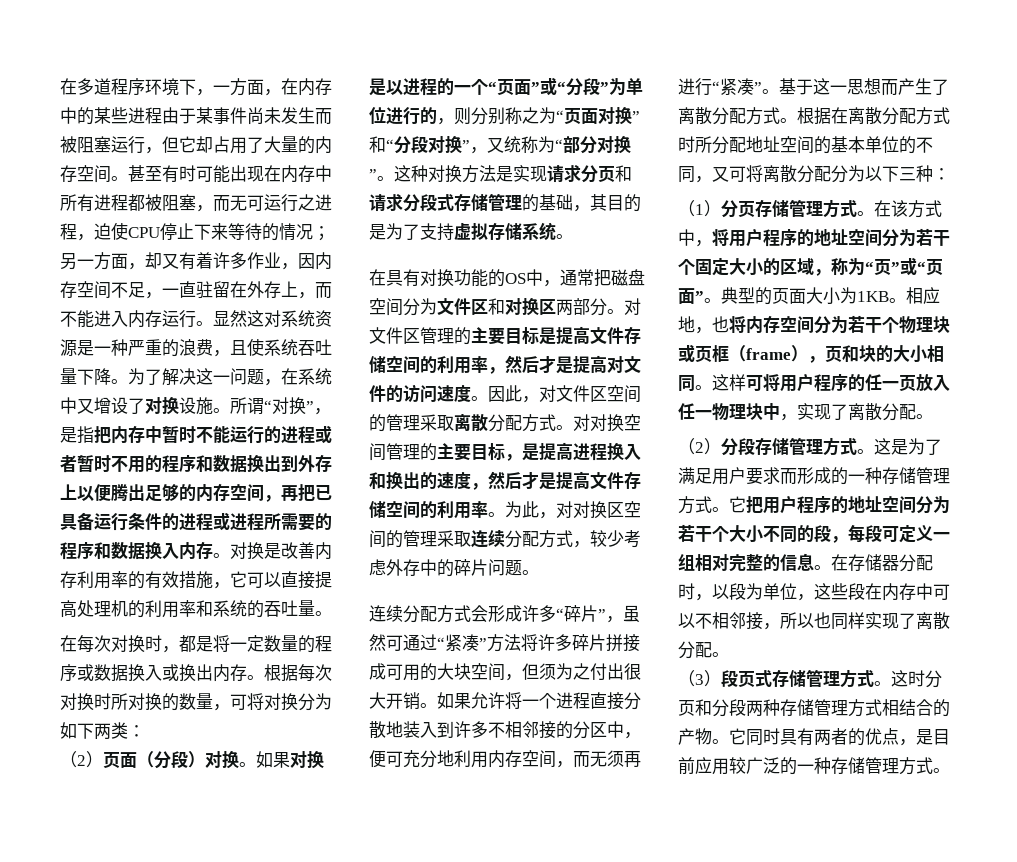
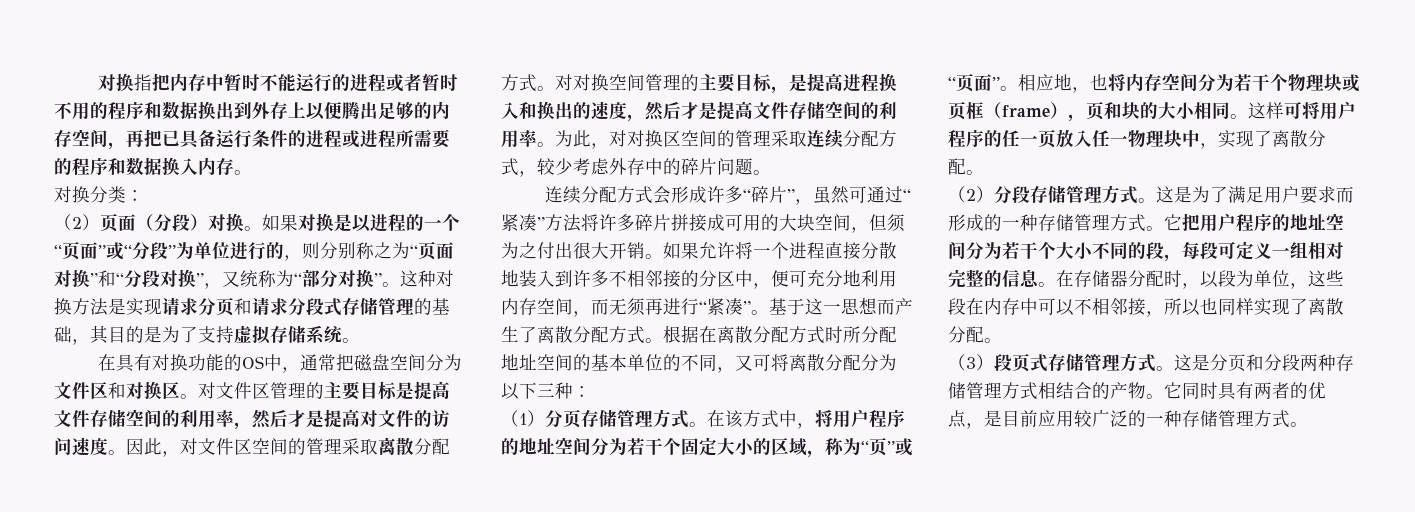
[60,78,332,96] [60,107,332,125] [60,136,332,154] [60,165,332,183] [60,194,332,212] [60,222,330,241] [60,252,332,270] [60,281,332,299] [60,310,332,328] [60,338,332,357] [60,368,332,386] [60,397,331,415] [60,427,77,443] 在多道程序环境下，一方面，在内存中的某些进程由于某事件尚未发生而被阻塞运行，但它却占用了大量的内存空间。甚至有时可能出现在内存中所有进程都被阻塞，而无可运行之进程，迫使CPU停止下来等待的情况；另一方面，却又有着许多作业，因内存空间不足，一直驻留在外存上，而不能进入内存运行。显然这对系统资源是一种严重的浪费，且使系统吞吐量下降。为了解决这一问题，在系统中又增设了对换设施。所谓“对换”，是 -> [97,73,134,92] 对换
[230,542,332,560] [60,571,332,589] [60,600,332,618] [60,635,332,653] [60,664,332,682] [60,693,332,711] [60,722,111,739] 对换是改善内存利用率的有效措施，它可以直接提高处理机的利用率和系统的吞吐量。 // 在每次对换时，都是将一定数量的程序或数据换入或换出内存。根据每次对换时所对换的数量，可将对换分为如下两 -> [54,186,108,203] // 对换分
[556,298,607,316] 两部分 -> (180, 390) none
[721,287,906,305] 典型的页面大小为1KB。 -> (1018, 88) none
[908,670,925,687] 时 -> [1192,354,1210,371] 是

